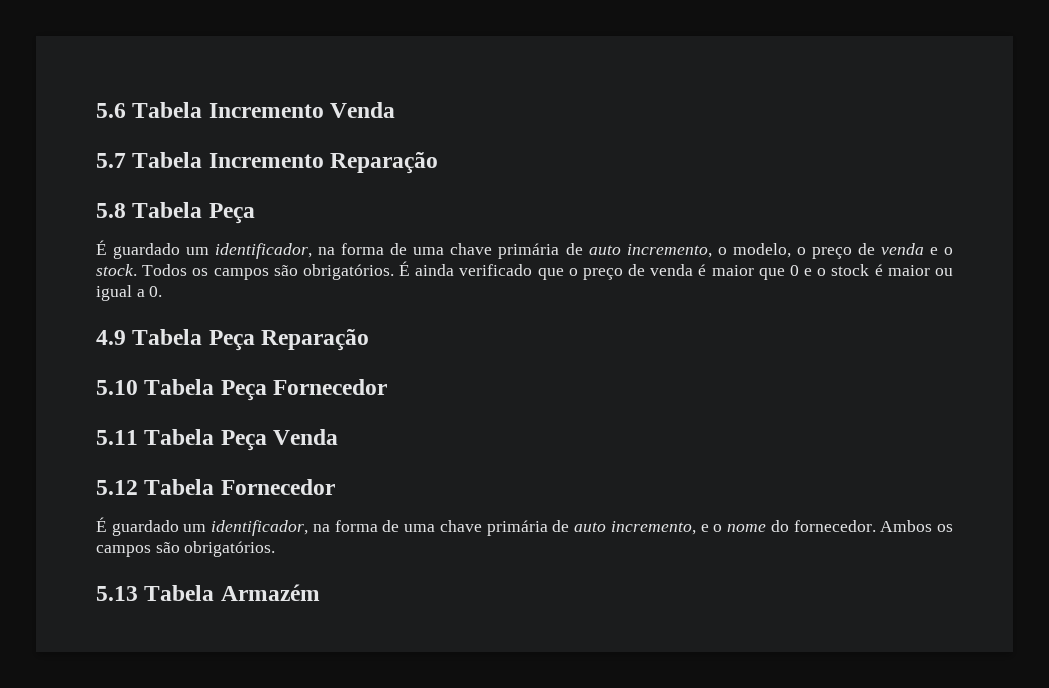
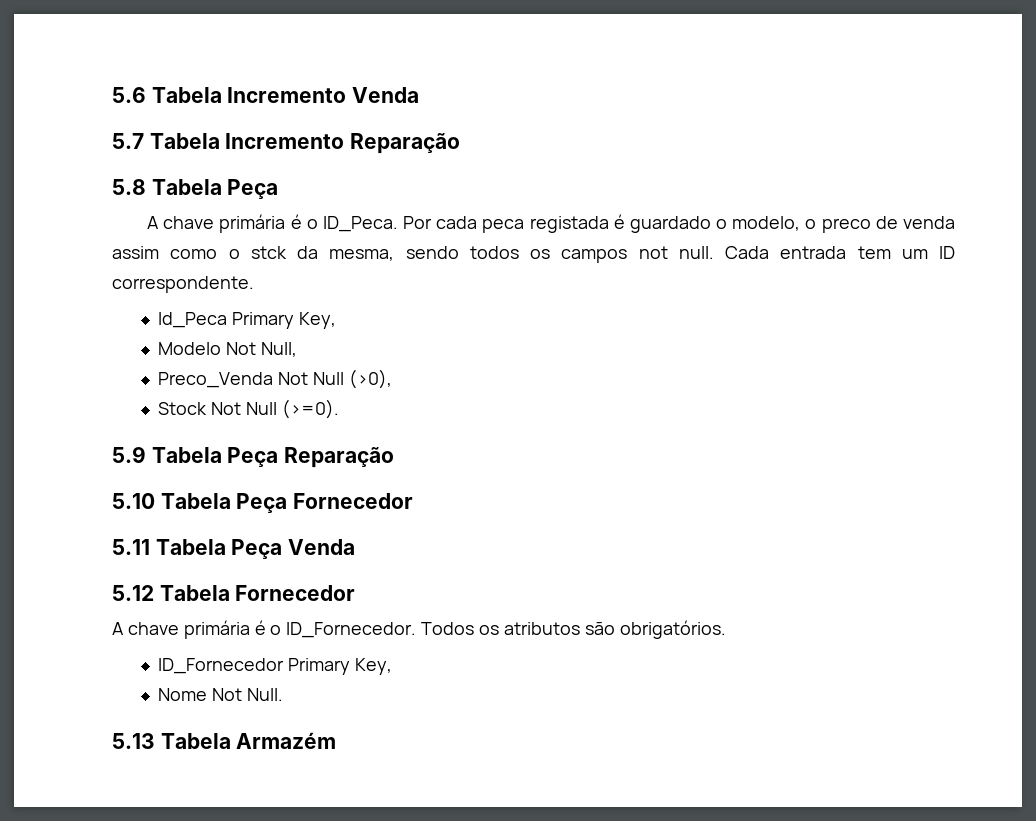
[96,240,712,259] É guardado um identificador, na forma de uma chave primária de auto incremento, -> [146,214,711,233] A chave primária é o ID_Peca. Por cada peca registada é guardado
[811,243,953,259] [96,261,953,280] [96,285,163,301] [96,330,126,345] preço de venda e o stock. Todos os campos são obrigatórios. É ainda verificado que o preço de venda é maior que 0 e o stock é maior ou igual a 0. // 4.9 -> [821,216,955,233] [112,246,955,263] [112,276,254,293] [158,312,337,329] [158,342,298,357] [158,369,392,389] [158,399,339,419] [112,446,146,463] preco de venda assim como o stck da mesma, sendo todos os campos not null. Cada entrada tem um ID correspondente. // Id_Peca Primary Key, // Modelo Not Null, // Preco_Venda Not Null (>0), // Stock Not Null (>=0). // 5.9
[96,517,953,536] [96,541,276,557] É guardado um identificador, na forma de uma chave primária de auto incremento, e o nome do fornecedor. Ambos os campos são obrigatórios. -> [112,620,726,639] [158,658,393,675] [158,688,284,701] A chave primária é o ID_Fornecedor. Todos os atributos são obrigatórios. // ID_Fornecedor Primary Key, // Nome Not Null.

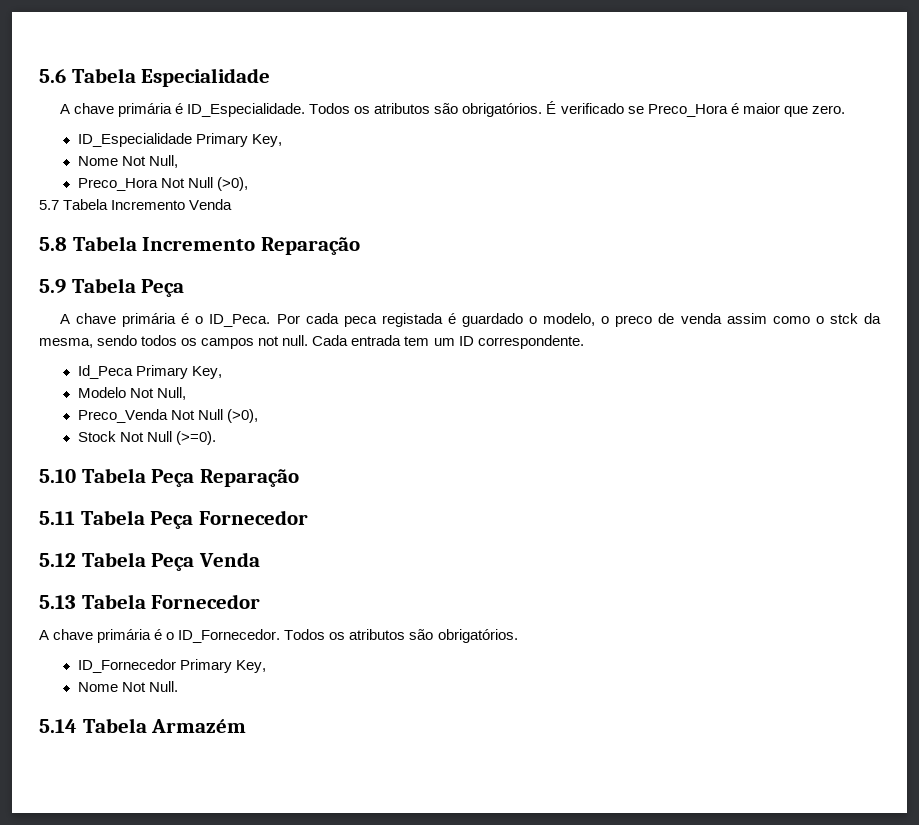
(222, 95) none -> [141,68,271,87] [59,101,845,117] [77,133,282,147] [77,155,178,168] [77,177,248,191] [39,199,109,210] Especialidade // A chave primária é ID_Especialidade. Todos os atributos são obrigatórios. É verificado se Preco_Hora é maior que zero. // ID_Especialidade Primary Key, // Nome Not Null, // Preco_Hora Not Null (>0), // 5.7 Tabela
[112,133,144,149] 5.7 -> [39,237,67,251] 5.8
[112,179,146,195] 5.8 -> [39,279,66,294] 5.9
[112,446,146,463] 5.9 -> [39,469,76,483] 5.10
[112,493,155,509] 5.10 -> [39,511,75,525] 5.11
[112,539,150,555] 5.11 -> [39,553,76,567] 5.12
[112,585,154,601] 5.12 -> [39,595,76,609] 5.13
[112,733,155,749] 5.13 -> [39,719,77,733] 5.14

